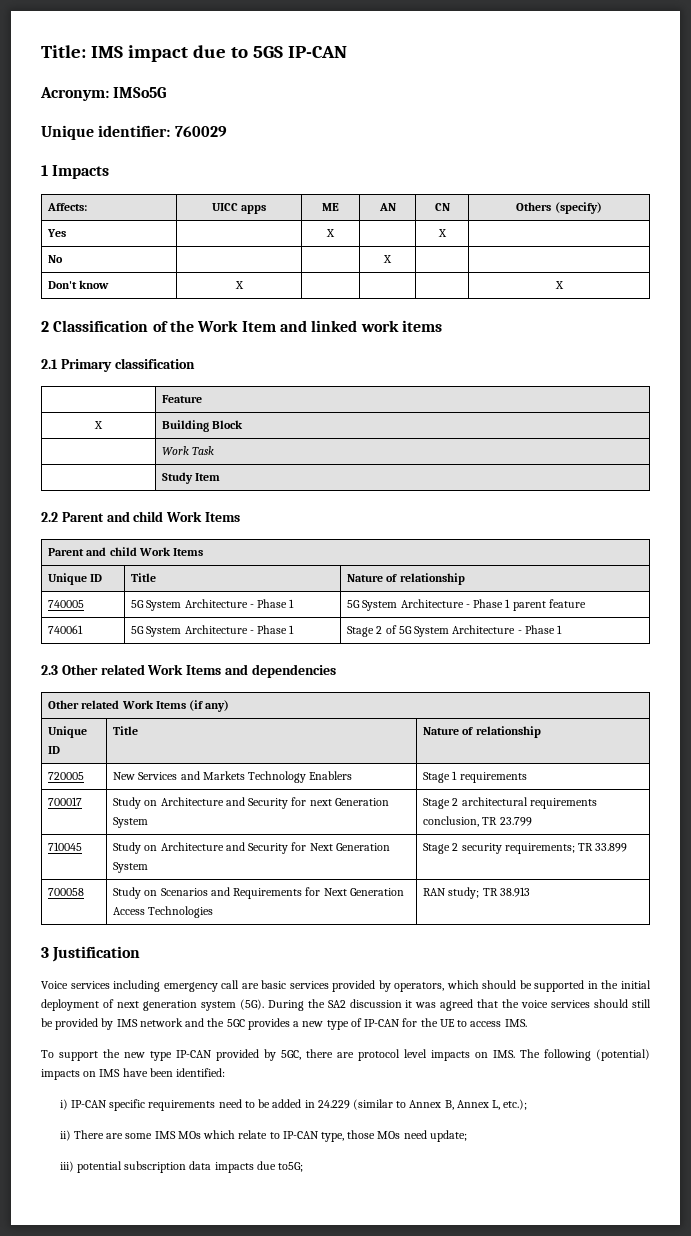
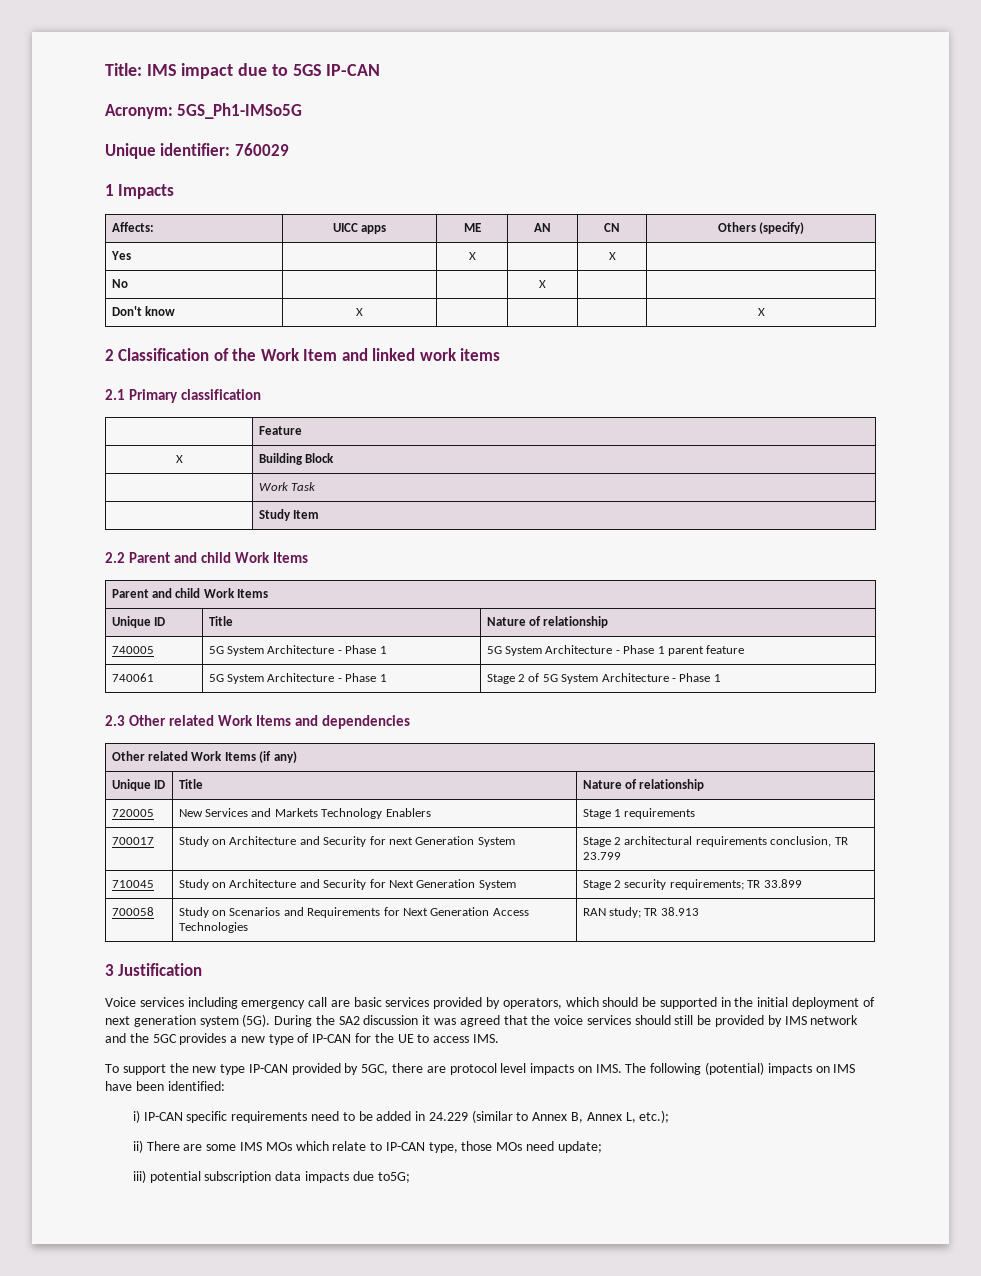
[113,87,167,98] IMSo5G -> [177,103,303,119] 5GS_Ph1-IMSo5G

